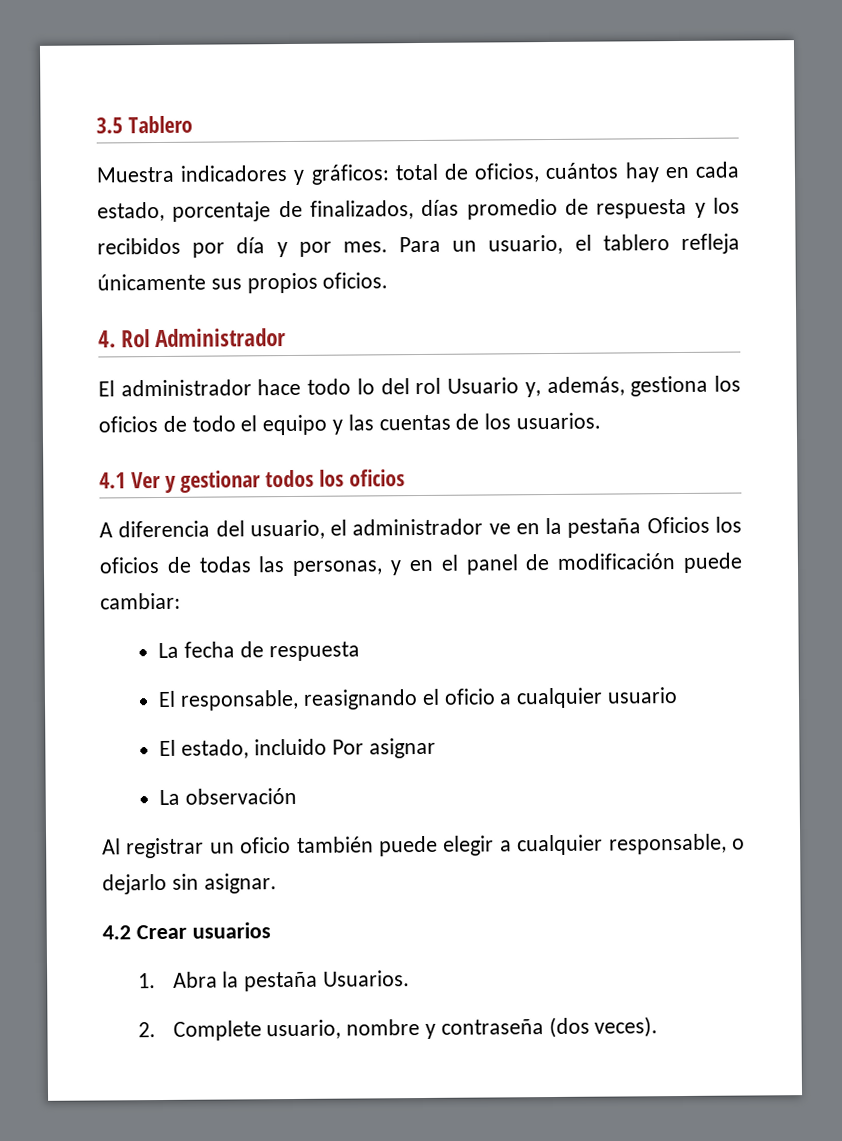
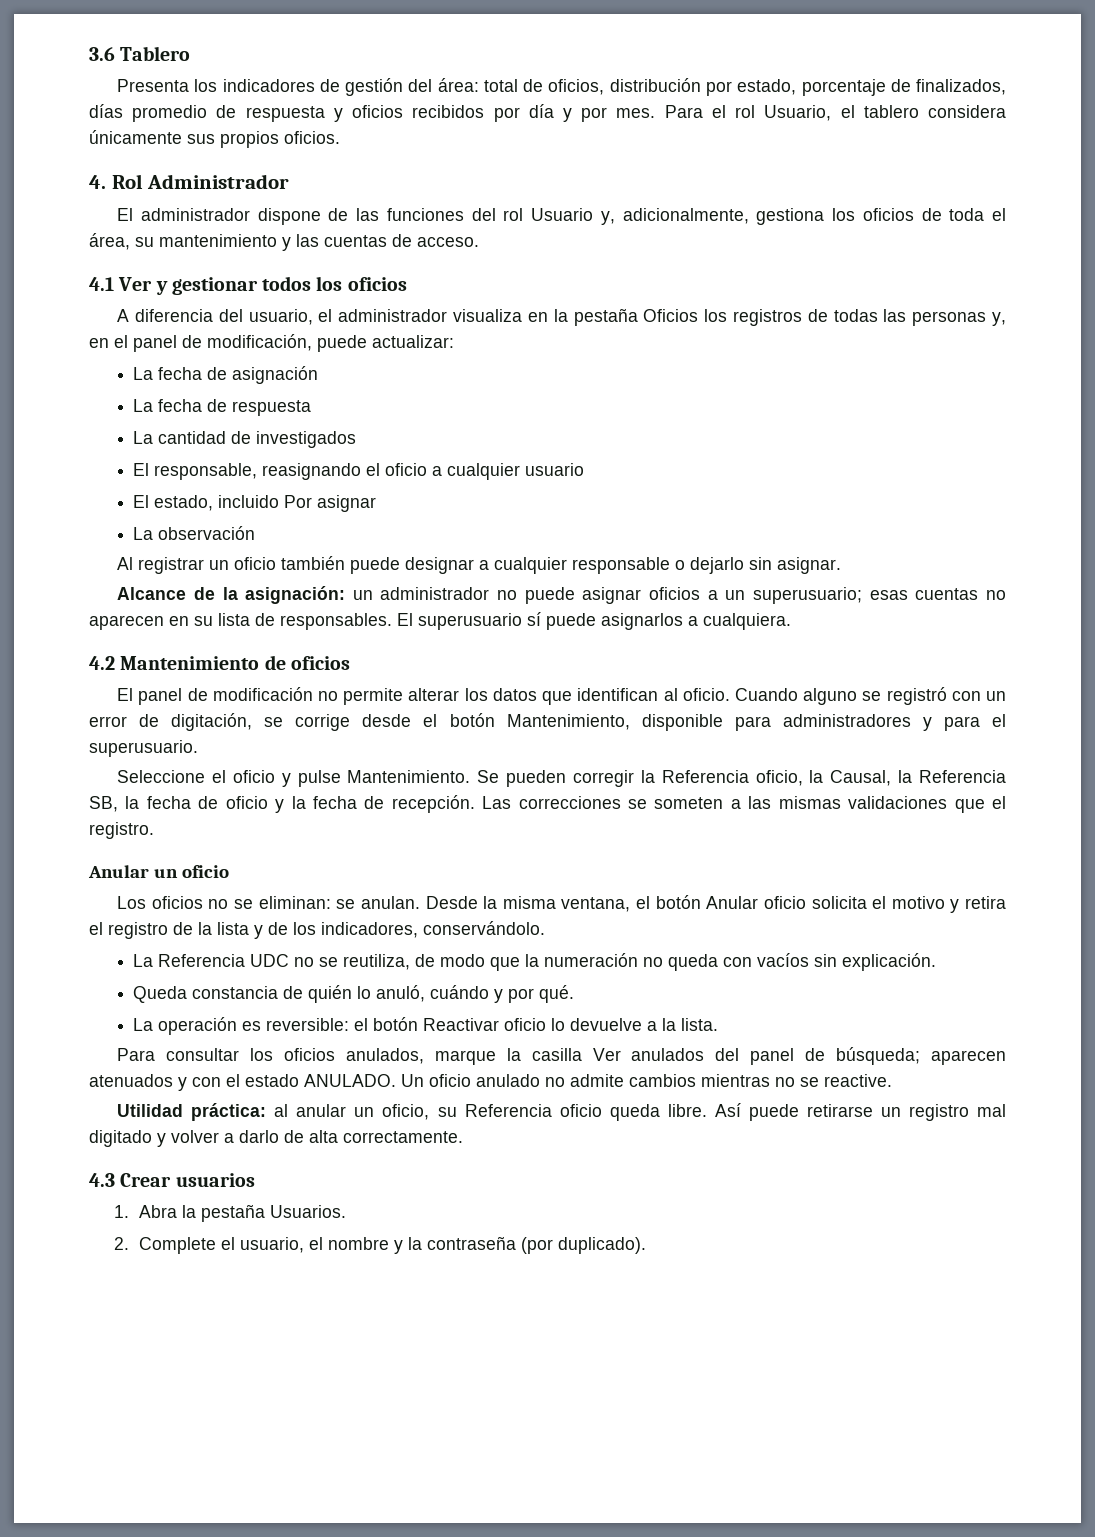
[96,117,123,134] 3.5 -> [89,47,115,61] 3.6
[96,161,739,185] Muestra indicadores y gráficos: total de oficios, cuántos hay en cada -> [117,78,732,96] Presenta los indicadores de gestión del área: total de oficios, distribución por
[713,197,740,214] los -> [352,105,404,118] oficios
[452,234,564,255] un usuario, -> [711,105,832,121] el rol Usuario,
[681,233,740,254] refleja -> [927,105,1006,118] considera
[257,378,375,396] hace todo lo -> [257,208,464,225] dispone de las funciones
[546,376,625,397] además, -> [622,208,749,224] adicionalmente,
[191,414,328,436] todo el equipo -> [949,208,1007,221] [89,233,277,250] toda el área, su mantenimiento
[484,412,602,430] los usuarios. -> [417,237,479,247] acceso.
[488,523,511,535] ve -> [453,309,523,322] visualiza
[99,557,160,574] oficios -> [732,309,802,326] registros
[292,560,403,576] personas, y -> [912,311,1007,326] personas y,
[557,552,743,573] [100,592,181,610] modificación puede cambiar: -> [207,334,454,352] [133,366,319,384] modificación, puede actualizar: // La fecha de asignación
(360, 651) none -> [133,431,357,448] // La cantidad de investigados
[443,833,727,856] elegir a cualquier responsable, -> [405,557,671,574] designar a cualquier responsable
[102,925,131,940] 4.2 -> [117,586,1006,604] [89,612,791,630] [89,655,350,670] [117,687,1006,705] [89,713,1006,731] [89,740,198,757] [117,770,1006,787] [89,795,1007,813] [89,822,154,839] [88,865,229,878] [117,895,1007,913] [89,921,545,939] [133,953,937,971] [133,985,575,1003] [133,1017,719,1035] [117,1047,1006,1065] [89,1074,892,1091] [117,1103,1007,1121] [89,1130,463,1147] [89,1173,115,1187] Alcance de la asignación: un administrador no puede asignar oficios a un superusuario; esas cuentas no aparecen en su lista de responsables. El superusuario sí puede asignarlos a cualquiera. // 4.2 Mantenimiento de oficios // El panel de modificación no permite alterar los datos que identifican al oficio. Cuando alguno se registró con un error de digitación, se corrige desde el botón Mantenimiento, disponible para administradores y para el superusuario. // Seleccione el oficio y pulse Mantenimiento. Se pueden corregir la Referencia oficio, la Causal, la Referencia SB, la fecha de oficio y la fecha de recepción. Las correcciones se someten a las mismas validaciones que el registro. // Anular un oficio // Los oficios no se eliminan: se anulan. Desde la misma ventana, el botón Anular oficio solicita el motivo y retira el registro de la lista y de los indicadores, conservándolo. // La Referencia UDC no se reutiliza, de modo que la numeración no queda con vacíos sin explicación. // Queda constancia de quién lo anuló, cuándo y por qué. // La operación es reversible: el botón Reactivar oficio lo devuelve a la lista. // Para consultar los oficios anulados, marque la casilla Ver anulados del panel de búsqueda; aparecen atenuados y con el estado ANULADO. Un oficio anulado no admite cambios mientras no se reactive. // Utilidad práctica: al anular un oficio, su Referencia oficio queda libre. Así puede retirarse un registro mal digitado y volver a darlo de alta correctamente. // 4.3
[266,1016,659,1040] usuario, nombre y contraseña (dos veces). -> [221,1236,647,1254] el usuario, el nombre y la contraseña (por duplicado).

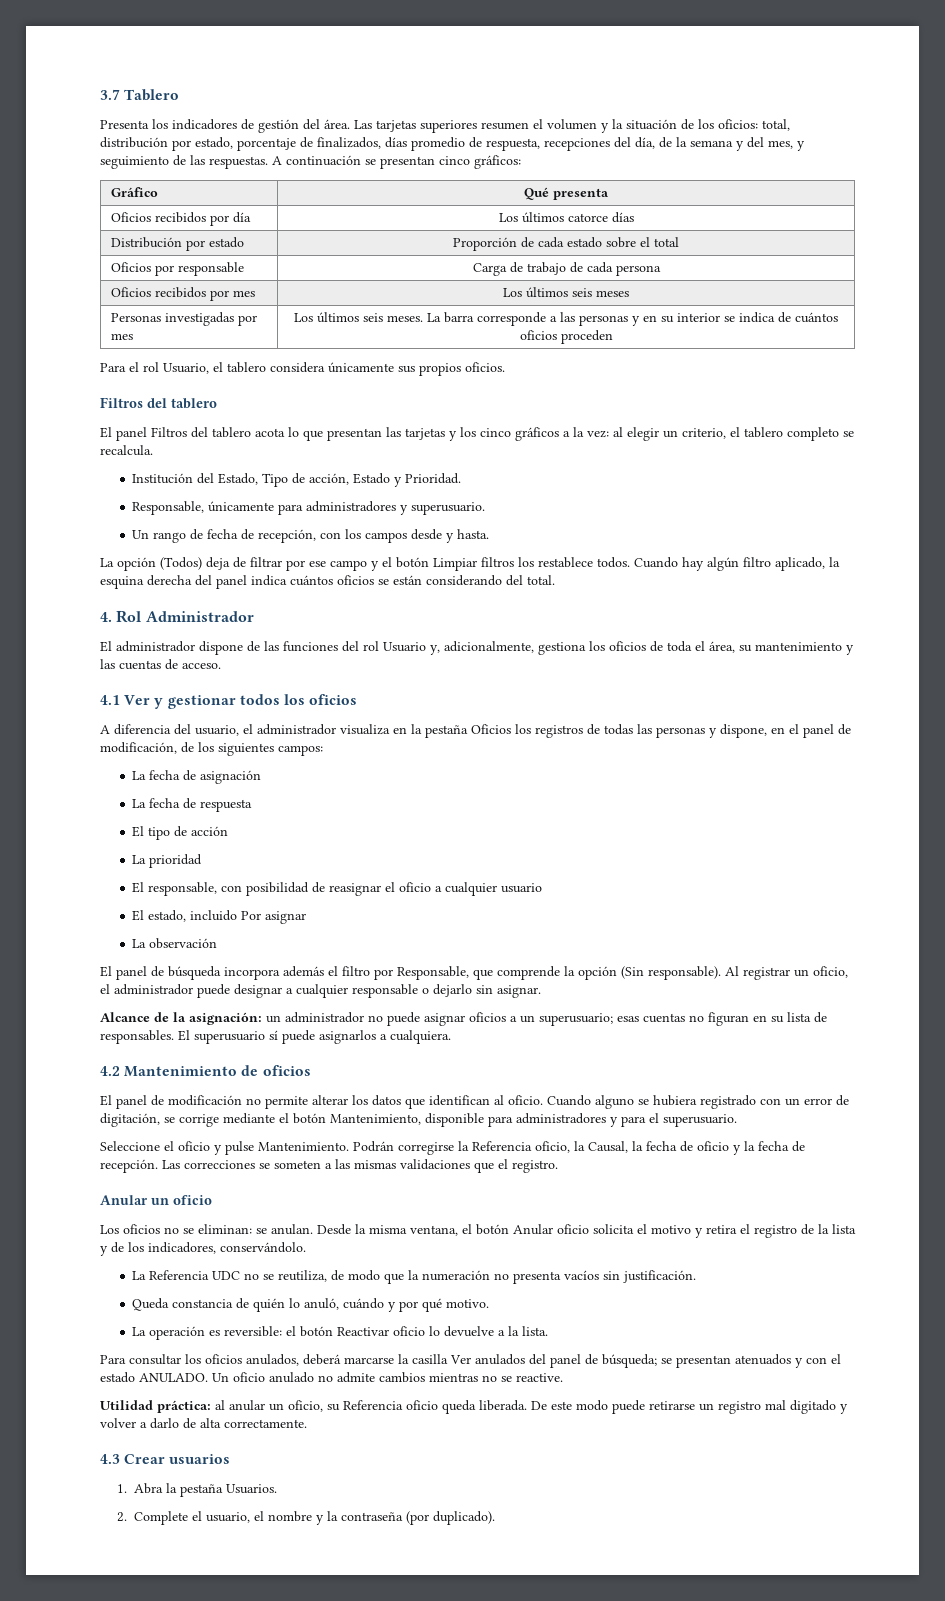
[89,47,115,61] 3.6 -> [100,89,120,100] 3.7
[437,78,605,95] área: total de oficios, -> [324,119,790,133] área. Las tarjetas superiores resumen el volumen y la situación de los oficios: total,
[245,104,656,122] respuesta y oficios recibidos por día y por mes. -> [486,137,805,151] [100,155,521,169] [110,187,158,197] [524,187,609,200] [110,212,251,226] [498,212,634,223] [110,237,244,251] [453,237,679,251] [110,262,244,276] [472,262,661,276] [110,287,255,301] [503,287,629,298] [110,312,257,326] [110,333,133,340] [294,312,838,326] [519,330,613,344] respuesta, recepciones del día, de la semana y del mes, y seguimiento de las respuestas. A continuación se presentan cinco gráficos: // Gráfico | Qué presenta // Oficios recibidos por día | Los últimos catorce días // Distribución por estado | Proporción de cada estado sobre el total // Oficios por responsable | Carga de trabajo de cada persona // Oficios recibidos por mes | Los últimos seis meses // Personas investigadas por mes | Los últimos seis meses. La barra corresponde a las personas y en su interior se indica de cuántos oficios proceden //
(340, 137) none -> [100,397,217,409] [100,427,854,441] [100,445,153,456] [132,473,462,487] [132,501,486,515] [132,529,490,543] [100,557,840,571] [100,575,555,589] // Filtros del tablero // El panel Filtros del tablero acota lo que presentan las tarjetas y los cinco gráficos a la vez: al elegir un criterio, el tablero completo se recalcula. // Institución del Estado, Tipo de acción, Estado y Prioridad. // Responsable, únicamente para administradores y superusuario. // Un rango de fecha de recepción, con los campos desde y hasta. // La opción (Todos) deja de filtrar por ese campo y el botón Limpiar filtros los restablece todos. Cuando hay algún filtro aplicado, la esquina derecha del panel indica cuántos oficios se están considerando del total.
[992,312,1007,326] y, -> [709,724,767,738] y dispone,
[317,335,454,352] puede actualizar: -> [181,742,323,756] de los siguientes campos:
[133,431,357,448] [133,463,362,480] La cantidad de investigados // El responsable, reasignando -> [132,826,229,840] [132,854,203,868] [132,882,382,896] El tipo de acción // La prioridad // El responsable, con posibilidad de reasignar
[117,556,346,574] Al registrar un oficio también -> [100,966,848,980] [100,984,193,995] El panel de búsqueda incorpora además el filtro por Responsable, que comprende la opción (Sin responsable). Al registrar un oficio, el administrador
[89,615,164,630] aparecen -> [708,1012,749,1026] figuran
[886,687,947,705] registró -> [653,1095,756,1109] hubiera registrado
[362,714,412,727] desde -> [223,1113,275,1124] mediante
[477,770,635,787] Se pueden corregir -> [353,1141,454,1155] Podrán corregirse
[918,770,1006,783] [89,796,140,812] Referencia SB, la -> (643, 1146) none
[668,954,753,971] queda con -> [513,1271,562,1284] presenta
[842,953,937,971] explicación. -> [623,1270,697,1283] justificación.
[539,985,575,1003] qué. -> [422,1298,490,1312] qué motivo.
[434,1050,496,1065] marque -> [303,1354,394,1365] deberá marcarse
[930,1050,1006,1065] aparecen -> [661,1355,731,1368] se presentan
[667,1103,741,1117] libre. Así -> [479,1400,608,1411] liberada. De este modo

